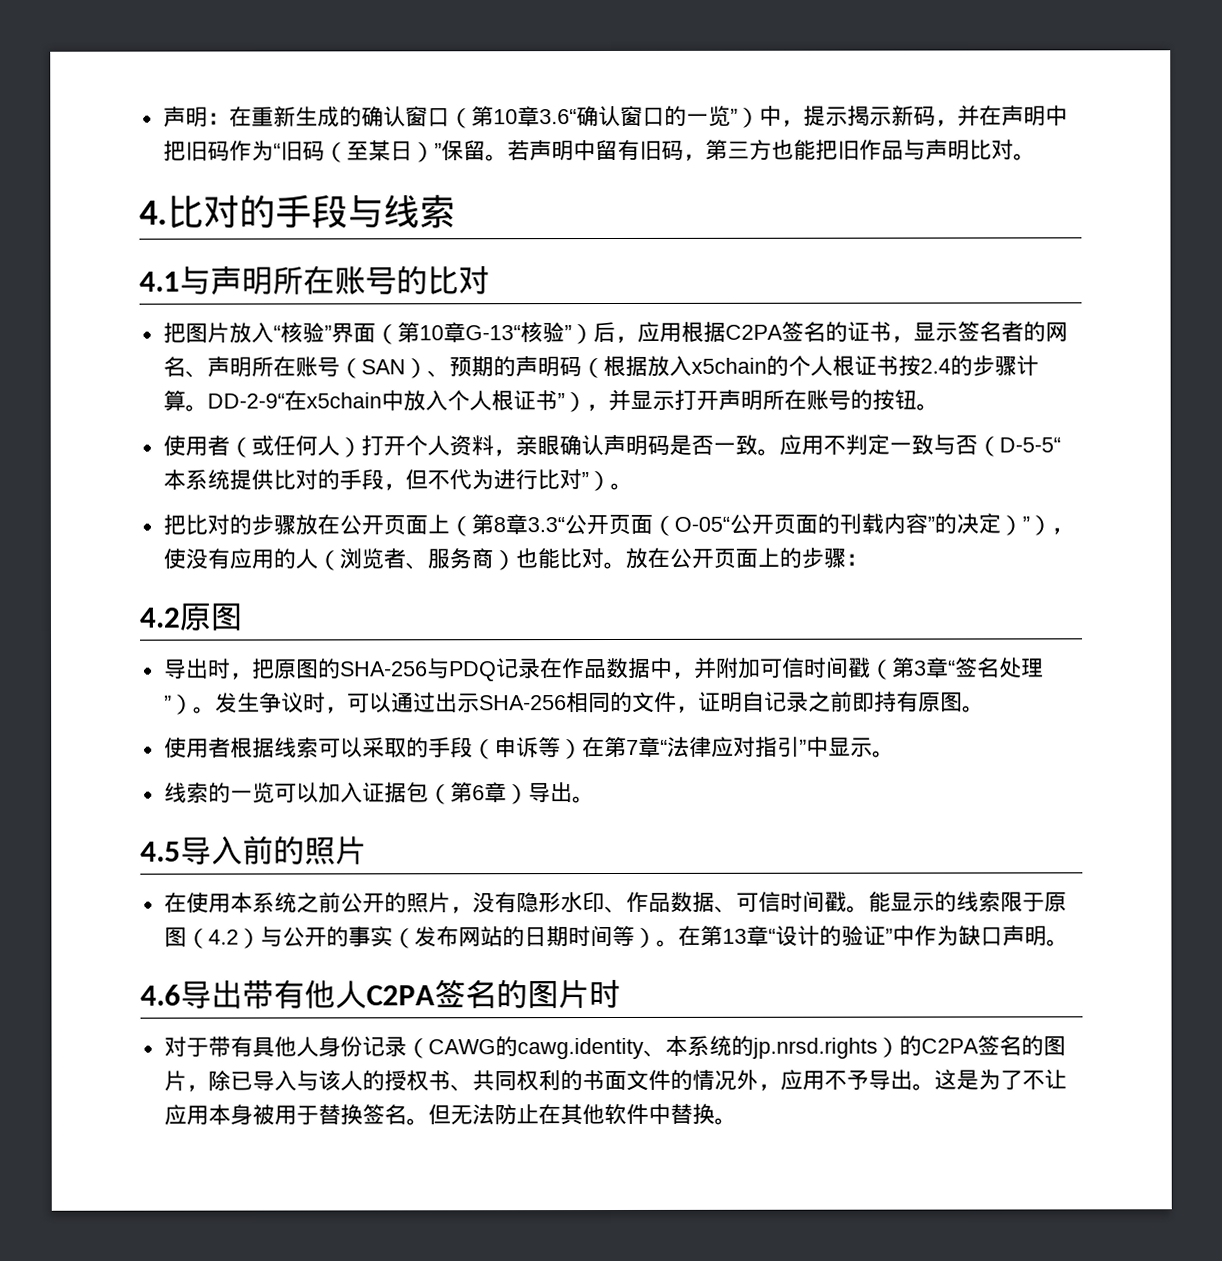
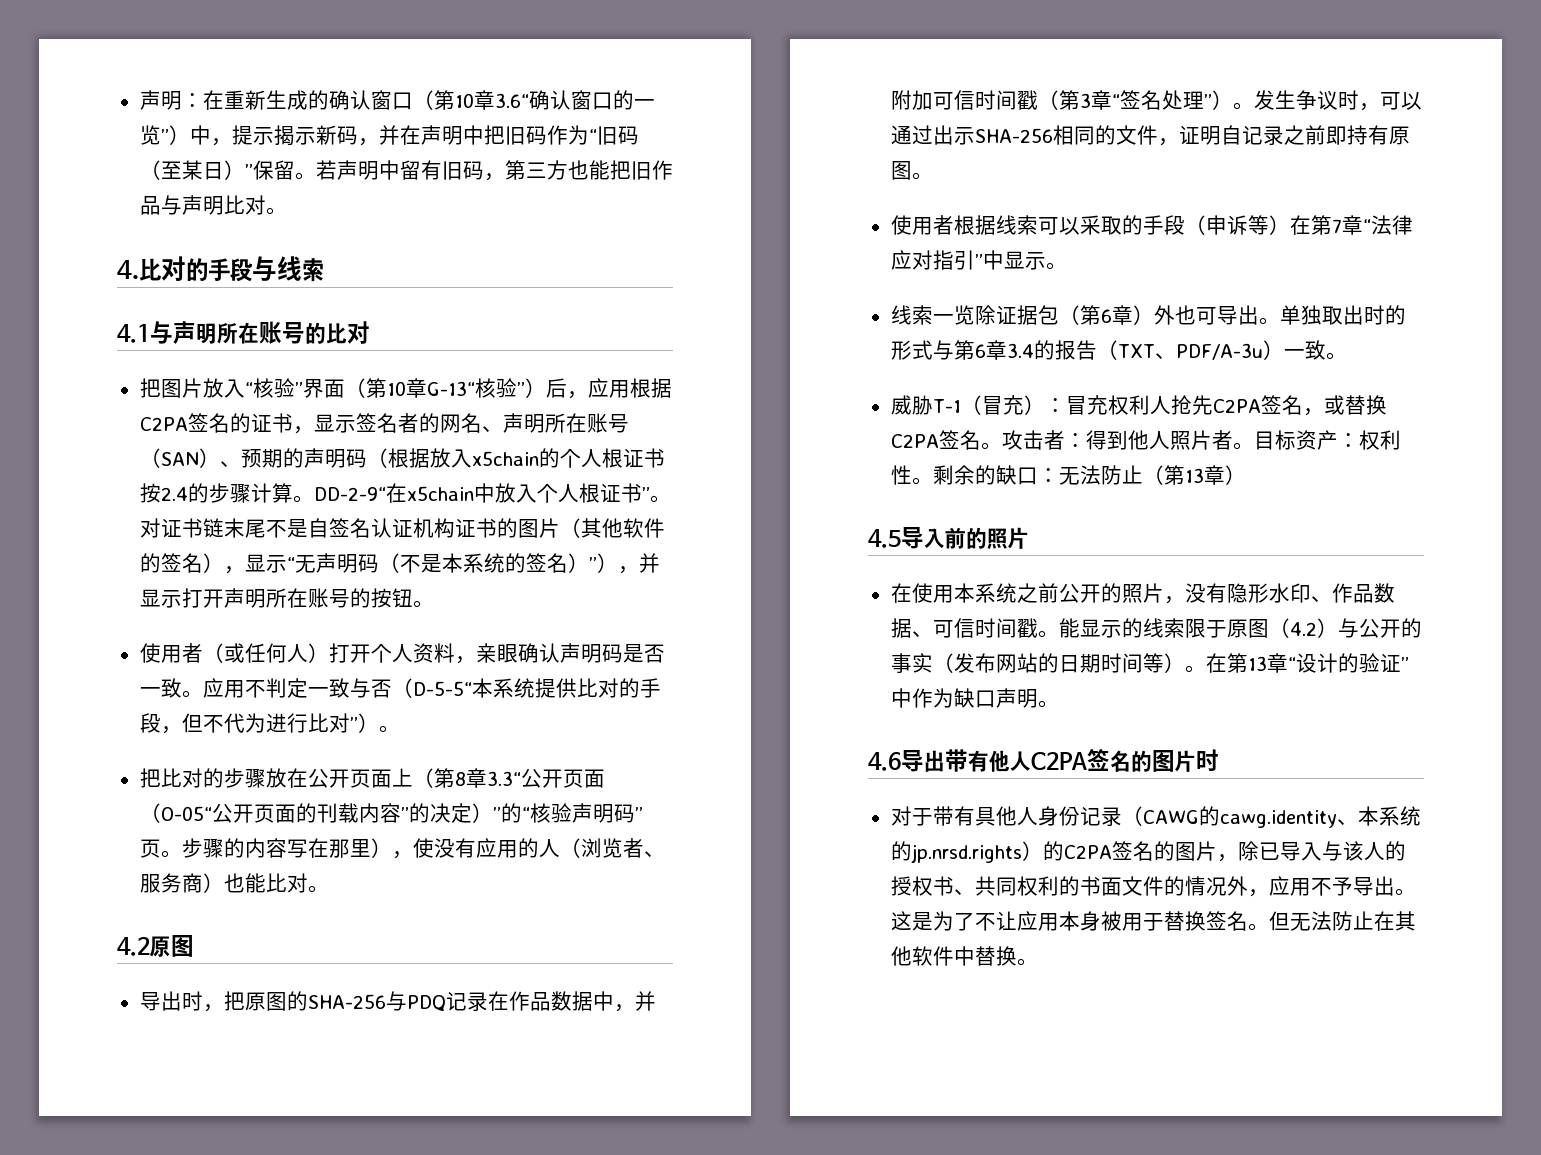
(565, 401) none -> [649,495,671,503] [139,518,665,538] [139,553,597,574] 。对证书链末尾不是自签名认证机构证书的图片（其他软件的签名），显示“无声明码（不是本系统的签名）”
(1030, 524) none -> [500,803,643,823] [139,838,371,858] 的“核验声明码”页。步骤的内容写在那里
[624,547,868,569] 放在公开页面上的步骤： -> (329, 889) none
[207,782,363,804] 的一览可以加入 -> [932,305,996,325] 一览除
[527,782,595,804] 导出。 -> [1153,305,1406,325] [890,340,1347,360] [890,395,1387,416] [890,430,1401,450] [890,465,1246,485] 外也可导出。单独取出时的形式与第6章3.4的报告（TXT、PDF/A-3u）一致。 // 威胁T-1（冒充）：冒充权利人抢先C2PA签名，或替换C2PA签名。攻击者：得到他人照片者。目标资产：权利性。剩余的缺口：无法防止（第13章）

